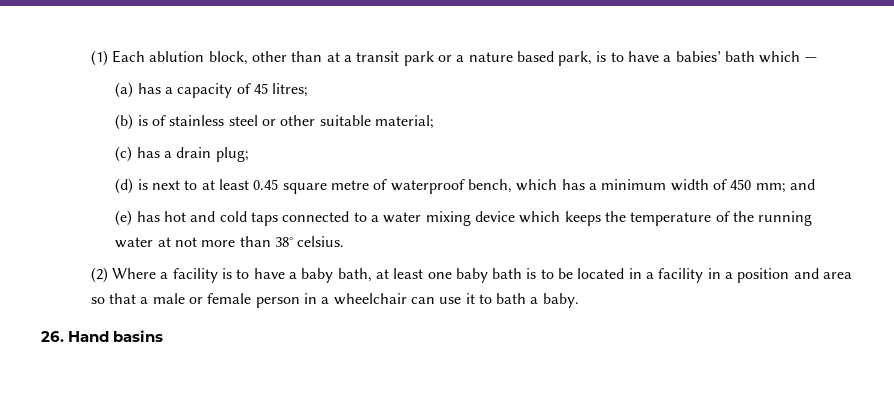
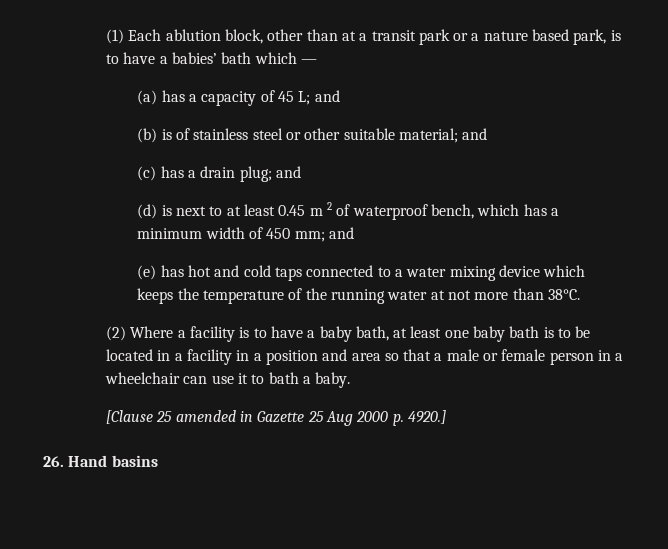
[272,83,309,97] litres; -> [298,90,340,105] L; and
(435, 122) none -> [462,128,488,140] and
(249, 154) none -> [276,166,302,178] and
[282,180,370,194] square metre -> [309,202,333,216] m 2
[275,236,345,247] 38° celsius. -> [547,289,580,300] 38°C.
(579, 300) none -> [105,410,446,426] // [Clause 25 amended in Gazette 25 Aug 2000 p. 4920.]

